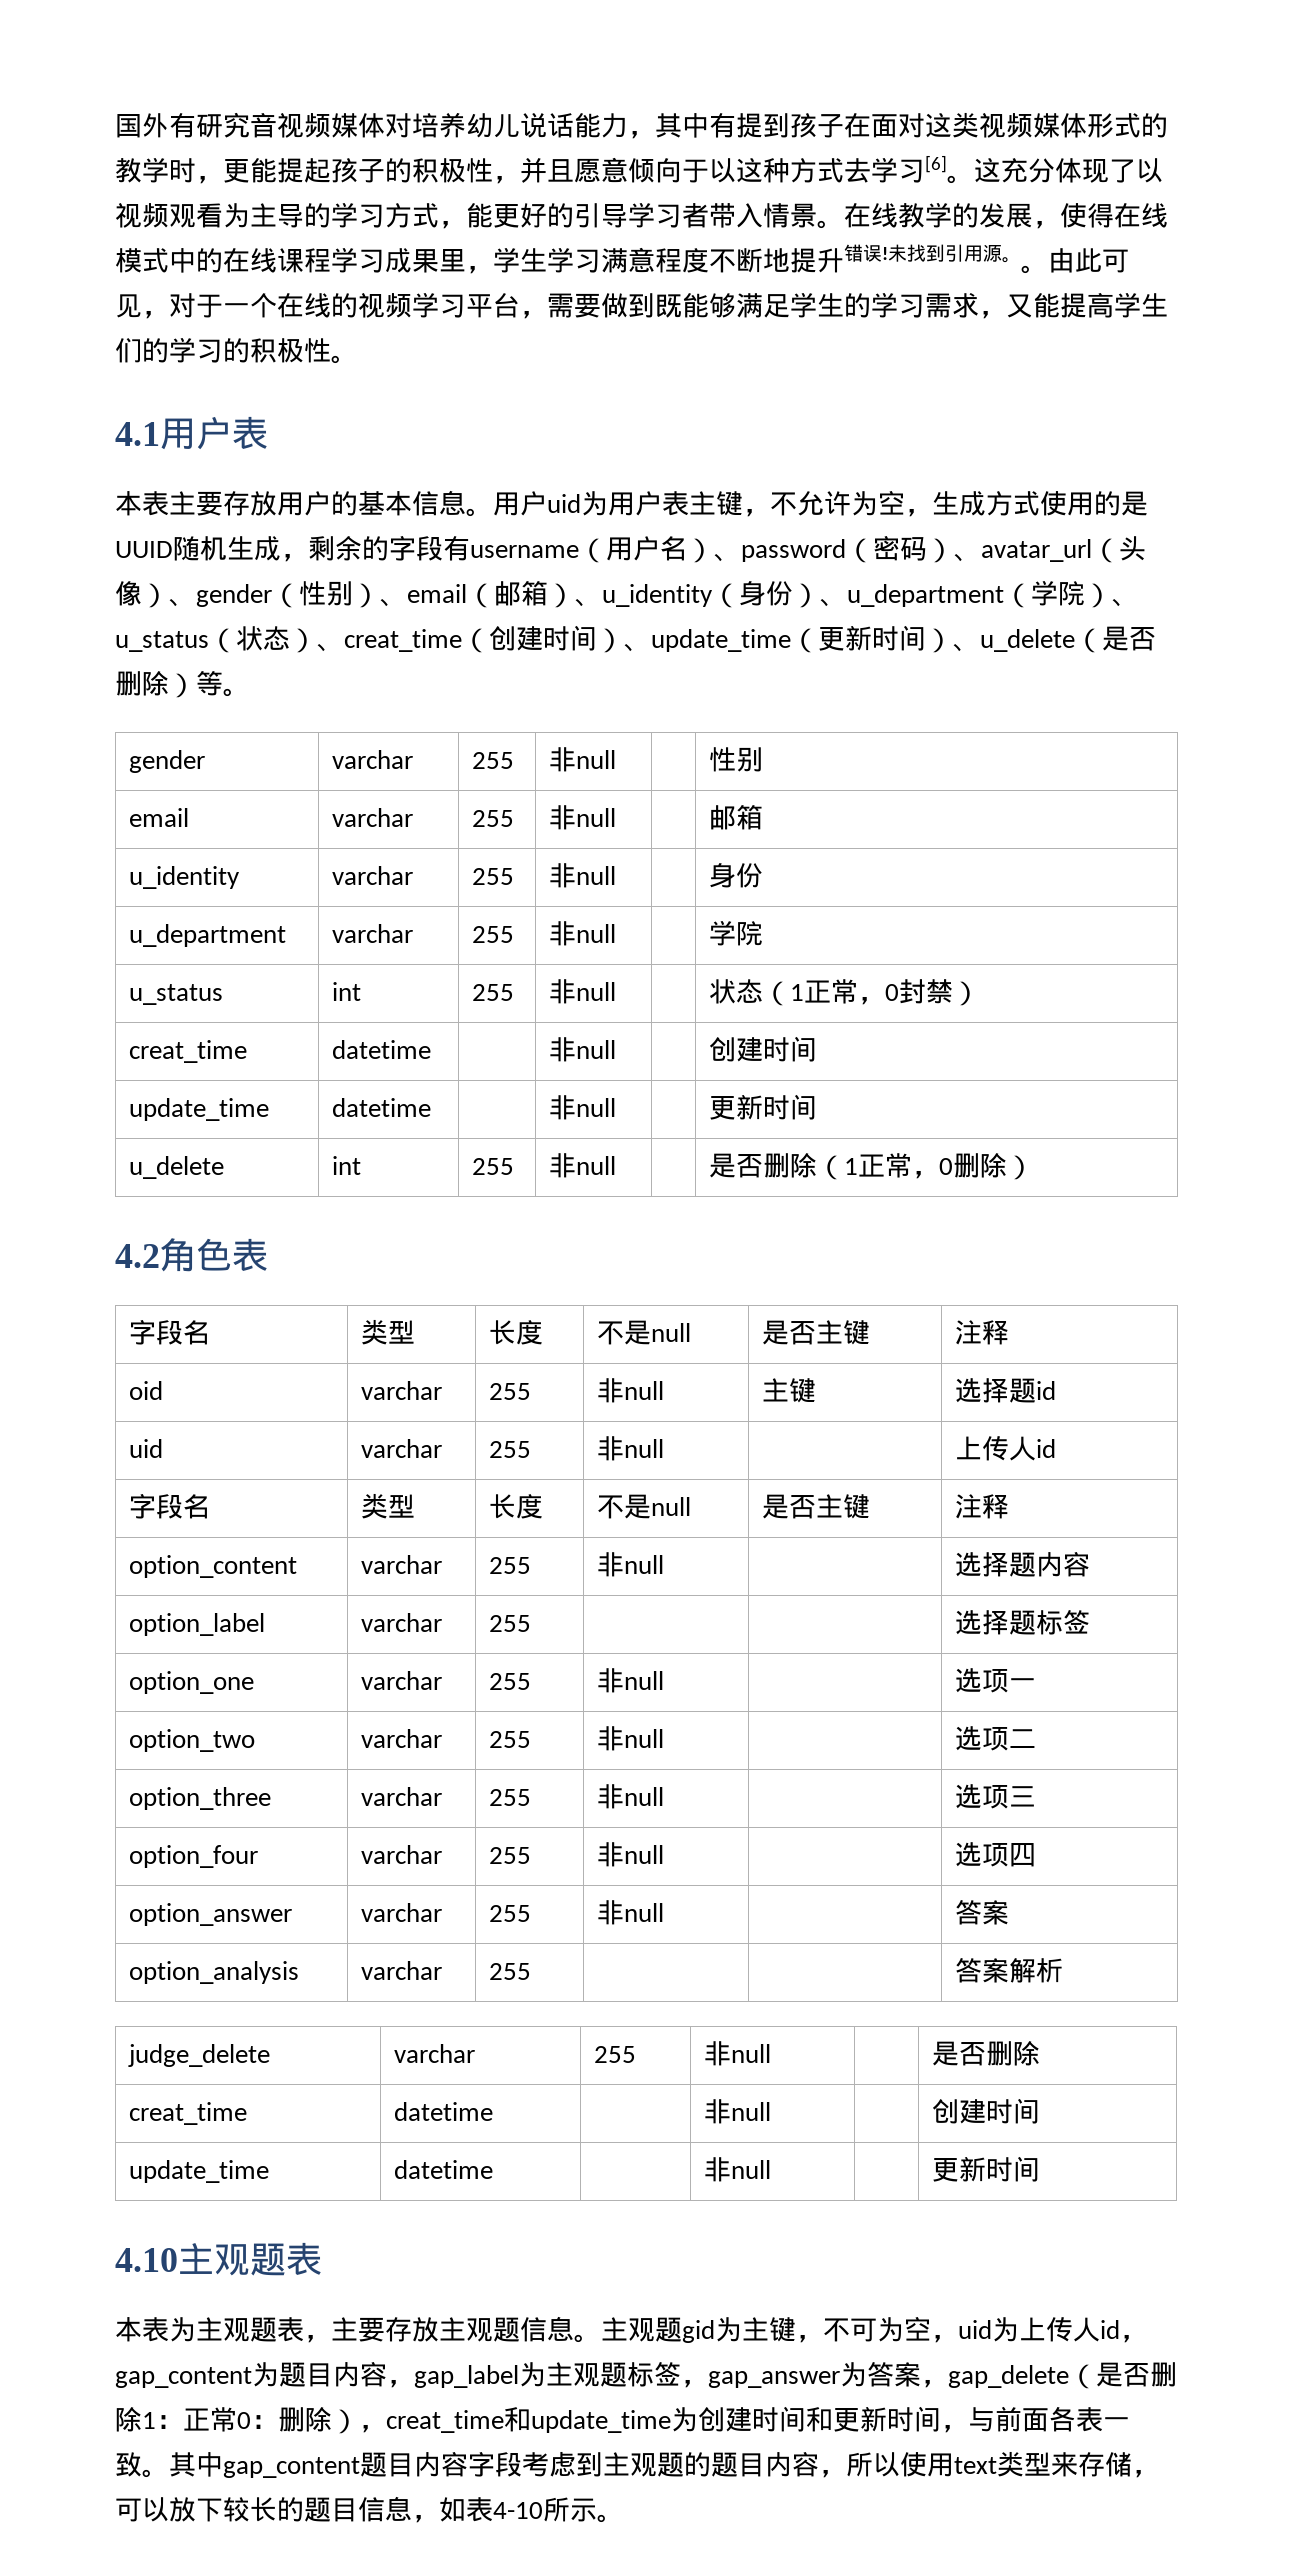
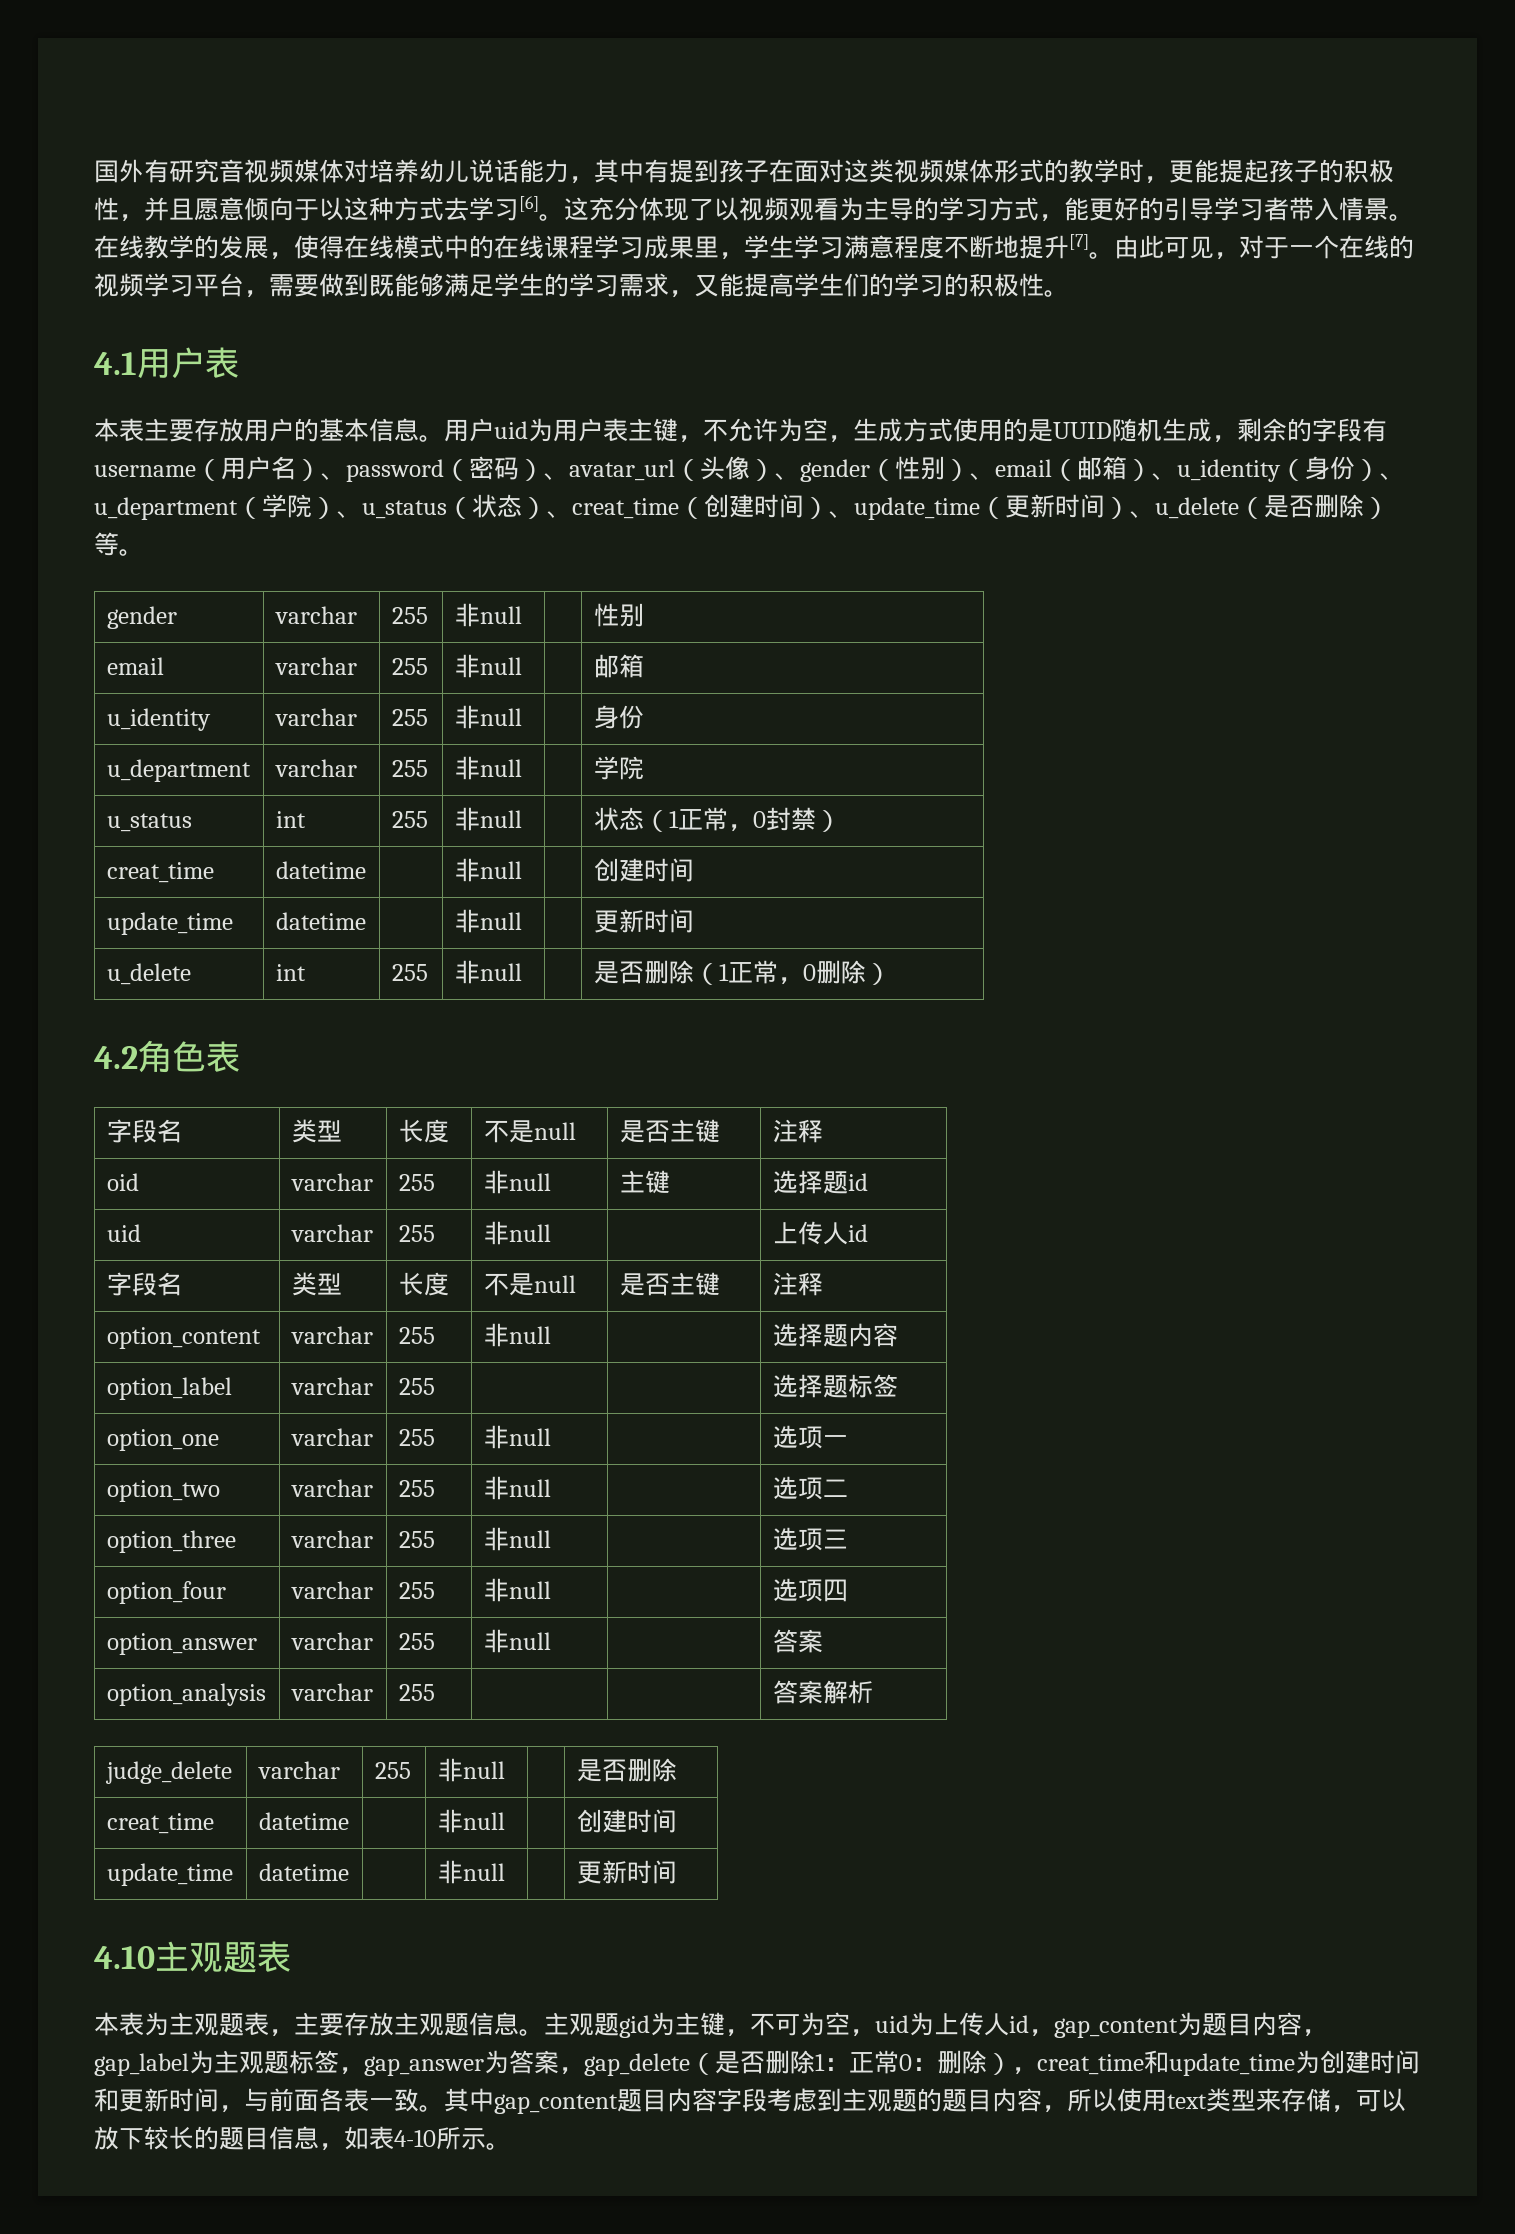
[844,244,1021,263] 错误!未找到引用源。 -> [1069,234,1089,250] [7]

